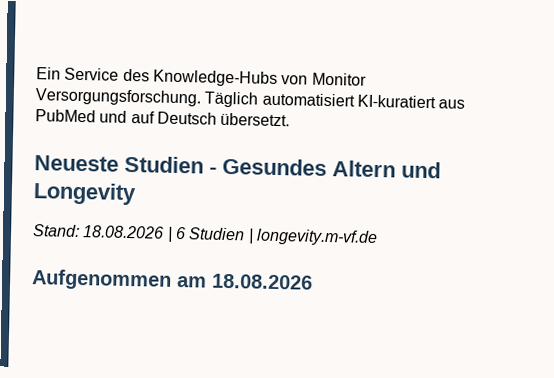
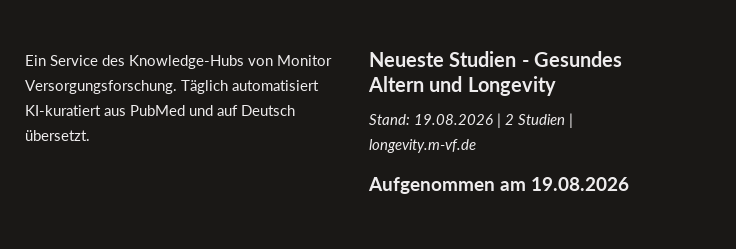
[82,225,186,242] 18.08.2026 | 6 -> [414,113,514,128] 19.08.2026 | 2
[211,273,313,290] 18.08.2026 -> [531,177,629,191] 19.08.2026

